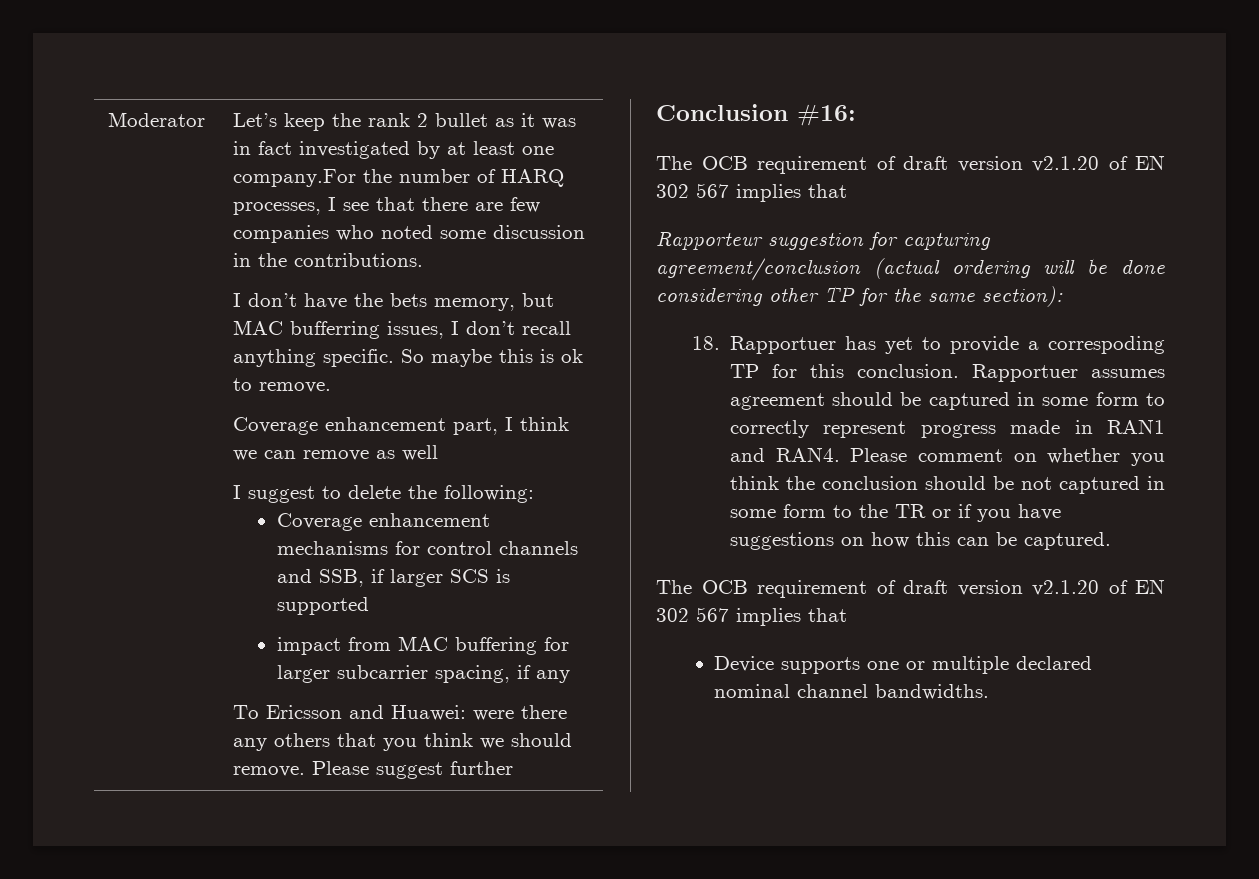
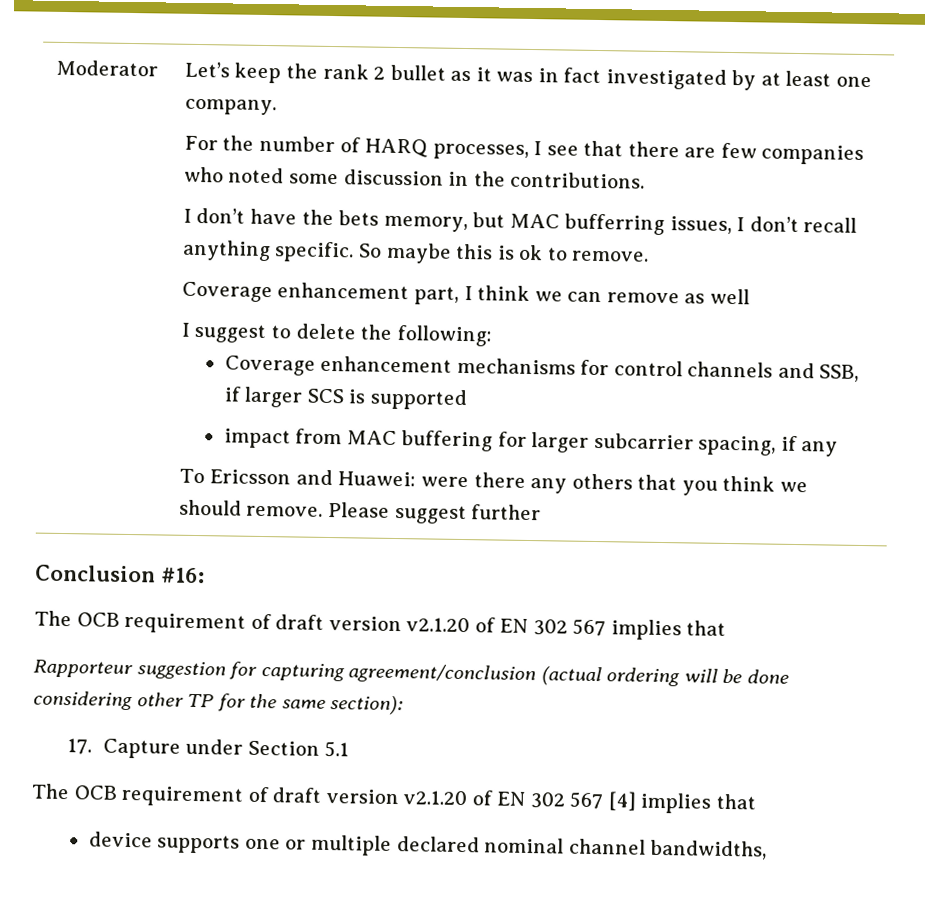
[232,169,356,187] company.For -> [184,98,277,116] [183,135,218,151] company. // For
[691,336,1165,354] [729,364,1165,382] [729,392,1165,410] [729,419,1165,438] [729,447,1165,466] [729,476,1165,494] [729,504,1061,522] [729,532,1111,550] 18. Rapportuer has yet to provide a correspoding TP for this conclusion. Rapportuer assumes agreement should be captured in some form to correctly represent progress made in RAN1 and RAN4. Please comment on whether you think the conclusion should be not captured in some form to the TR or if you have suggestions on how this can be captured. -> [67,738,350,759] 17. Capture under Section 5.1
[736,608,847,626] [714,656,775,672] implies that // Device -> [607,791,756,814] [88,831,153,848] [4] implies that // device
[875,684,990,700] bandwidths. -> [650,839,768,860] bandwidths,

